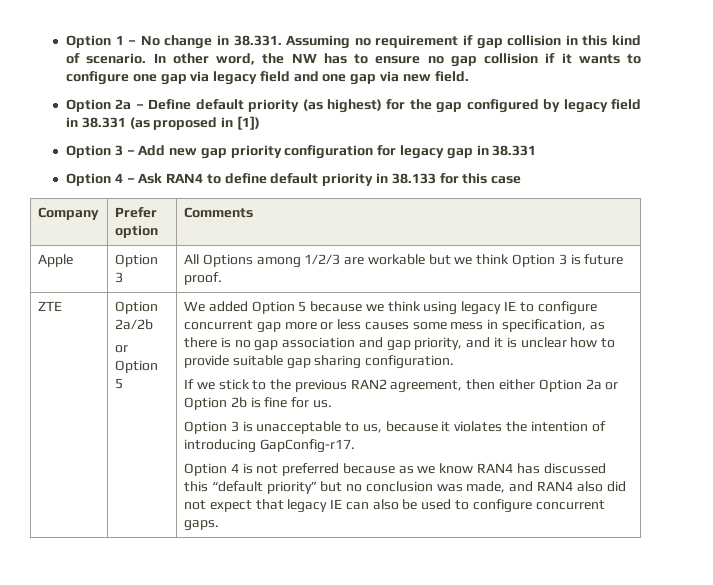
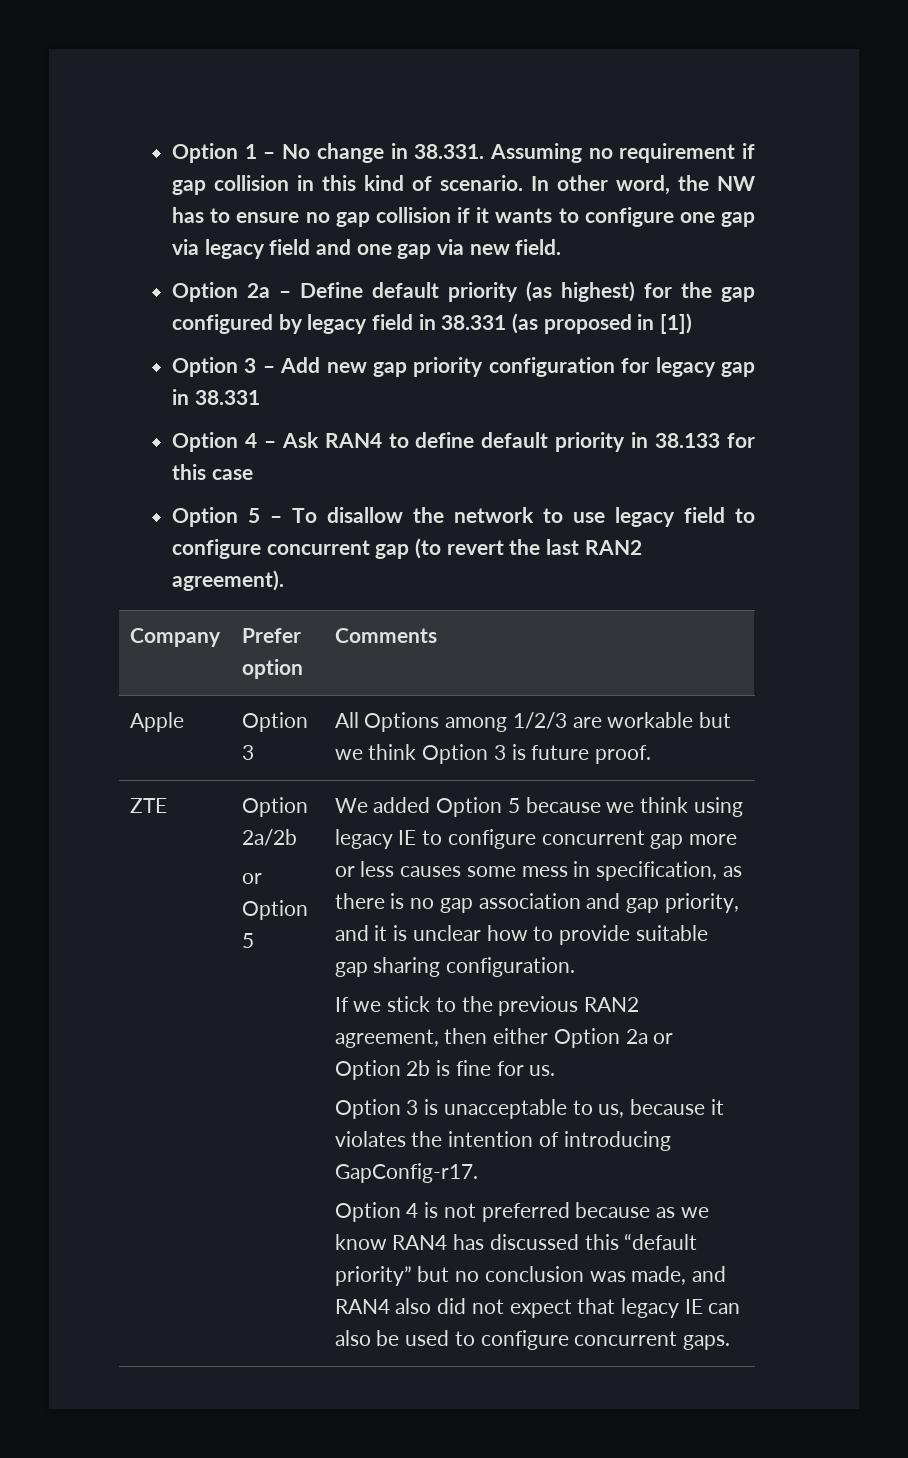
(522, 180) none -> [172,507,755,527] [172,538,642,559] [172,570,285,591] // Option 5 – To disallow the network to use legacy field to configure concurrent gap (to revert the last RAN2 agreement).

